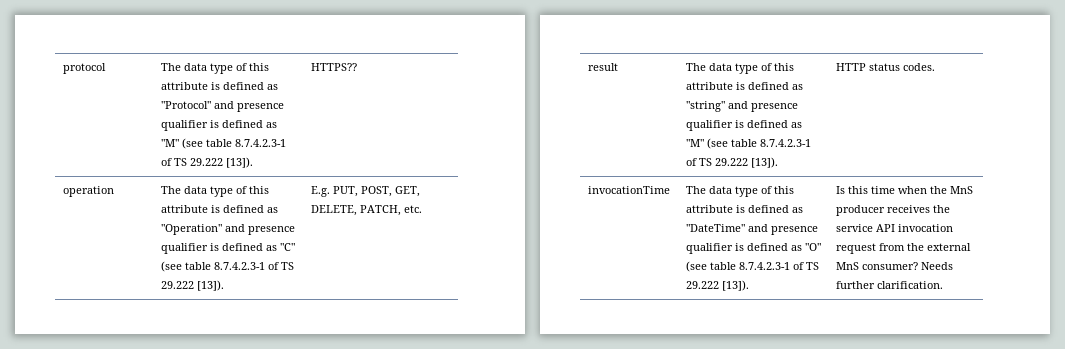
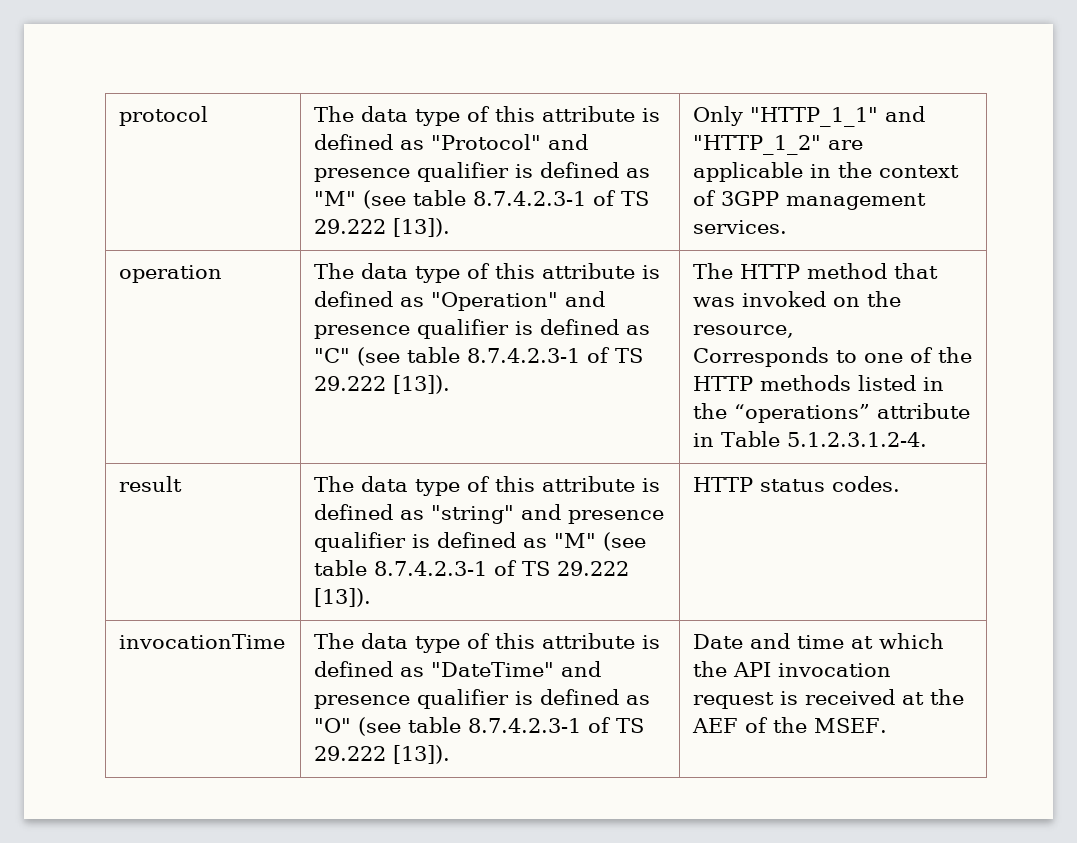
[310,63,357,71] HTTPS?? -> [693,106,926,127] [693,135,864,155] [693,162,960,182] [693,190,927,210] [693,220,788,234] Only "HTTP_1_1" and "HTTP_1_2" are applicable in the context of 3GPP management services.
[310,186,420,197] [310,205,422,216] E.g. PUT, POST, GET, DELETE, PATCH, etc. -> [693,263,939,279] [693,291,902,307] [693,325,795,338] [693,347,973,367] [693,375,945,391] [693,403,971,423] [693,431,928,447] The HTTP method that was invoked on the resource, // Corresponds to one of the HTTP methods listed in the “operations” attribute in Table 5.1.2.3.1.2-4.
[835,186,973,194] [835,205,950,216] [835,224,953,232] [835,243,971,254] [835,262,953,270] [835,281,943,289] Is this time when the MnS producer receives the service API invocation request from the external MnS consumer? Needs further clarification. -> [693,633,945,649] [693,661,892,677] [693,689,965,709] [692,717,888,733] Date and time at which the API invocation request is received at the AEF of the MSEF.

